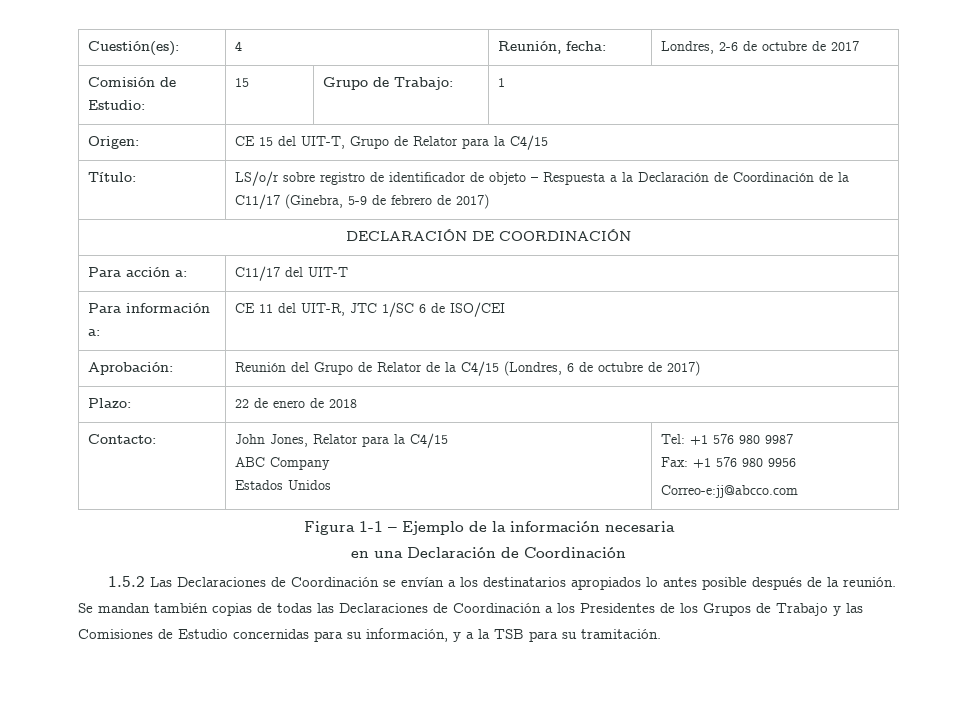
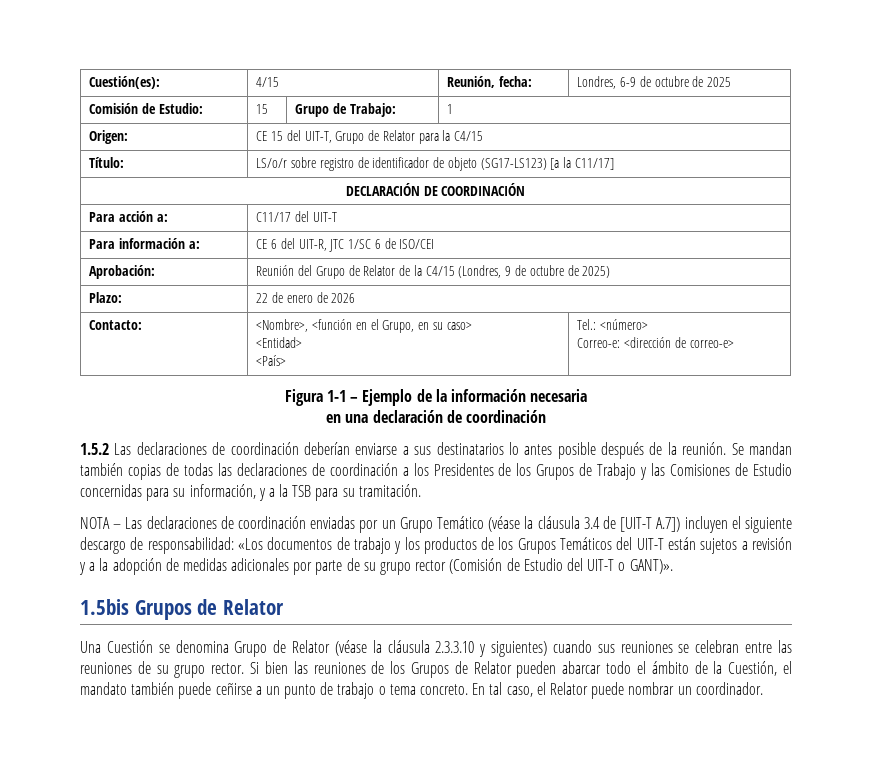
[235,41,243,51] 4 -> [256,77,280,87] 4/15
[719,41,860,51] 2-6 de octubre de 2017 -> [620,76,732,87] 6-9 de octubre de 2025
[531,172,850,185] [235,194,490,209] – Respuesta a la Declaración de Coordinación de la C11/17 (Ginebra, 5-9 de febrero de 2017) -> [480,157,615,170] (SG17-LS123) [a la C11/17]
[259,304,274,313] 11 -> [271,239,278,249] 6
[567,361,701,376] 6 de octubre de 2017) -> [505,265,611,278] 9 de octubre de 2025)
[329,399,358,408] 2018 -> [331,293,356,303] 2026
[235,433,449,448] [235,457,331,470] [235,480,332,490] [661,434,794,445] [661,457,797,468] [661,485,799,498] John Jones, Relator para la C4/15 // ABC Company // Estados Unidos | Tel: +1 576 980 9987 // Fax: +1 576 980 9956 // Correo-e:jj@abcco.com -> [256,319,472,333] [256,337,303,348] [256,355,287,366] [577,319,649,330] [577,337,734,348] <Nombre>, <función en el Grupo, en su caso> // <Entidad> // <País> | Tel.: <número> // Correo-e: <dirección de correo-e>
[407,547,626,558] Declaración de Coordinación -> [372,410,546,423] declaración de coordinación
[177,577,642,590] Declaraciones de Coordinación se envían a los destinatarios apropiados -> [136,442,504,455] declaraciones de coordinación deberían enviarse a sus destinatarios
[339,603,541,613] Declaraciones de Coordinación -> [236,463,398,476] declaraciones de coordinación
(661, 634) none -> [80,516,793,533] [80,537,793,554] [79,558,673,575] [80,599,285,620] [80,640,793,657] [80,661,793,678] [80,682,763,699] // NOTA – Las declaraciones de coordinación enviadas por un Grupo Temático (véase la cláusula 3.4 de [UIT-T A.7]) incluyen el siguiente descargo de responsabilidad: «Los documentos de trabajo y los productos de los Grupos Temáticos del UIT-T están sujetos a revisión y a la adopción de medidas adicionales por parte de su grupo rector (Comisión de Estudio del UIT-T o GANT)». // 1.5bis Grupos de Relator // Una Cuestión se denomina Grupo de Relator (véase la cláusula 2.3.3.10 y siguientes) cuando sus reuniones se celebran entre las reuniones de su grupo rector. Si bien las reuniones de los Grupos de Relator pueden abarcar todo el ámbito de la Cuestión, el mandato también puede ceñirse a un punto de trabajo o tema concreto. En tal caso, el Relator puede nombrar un coordinador.

